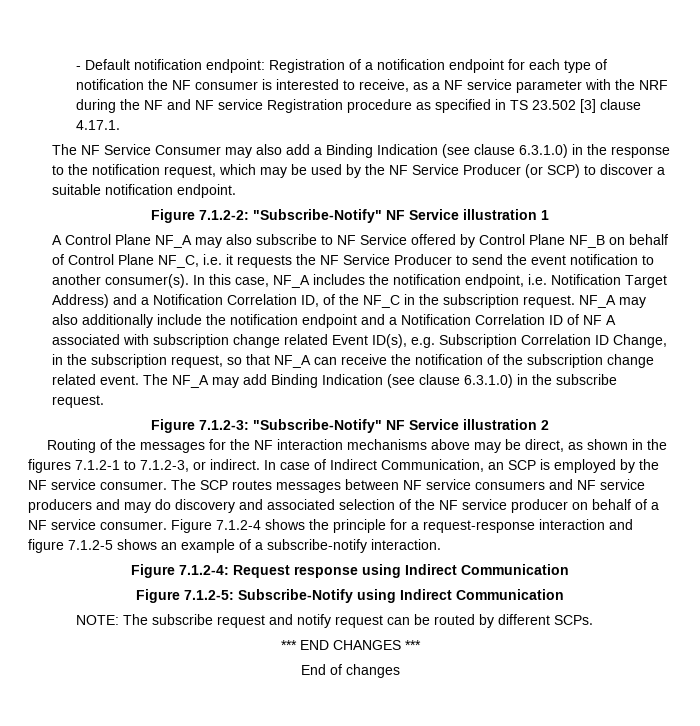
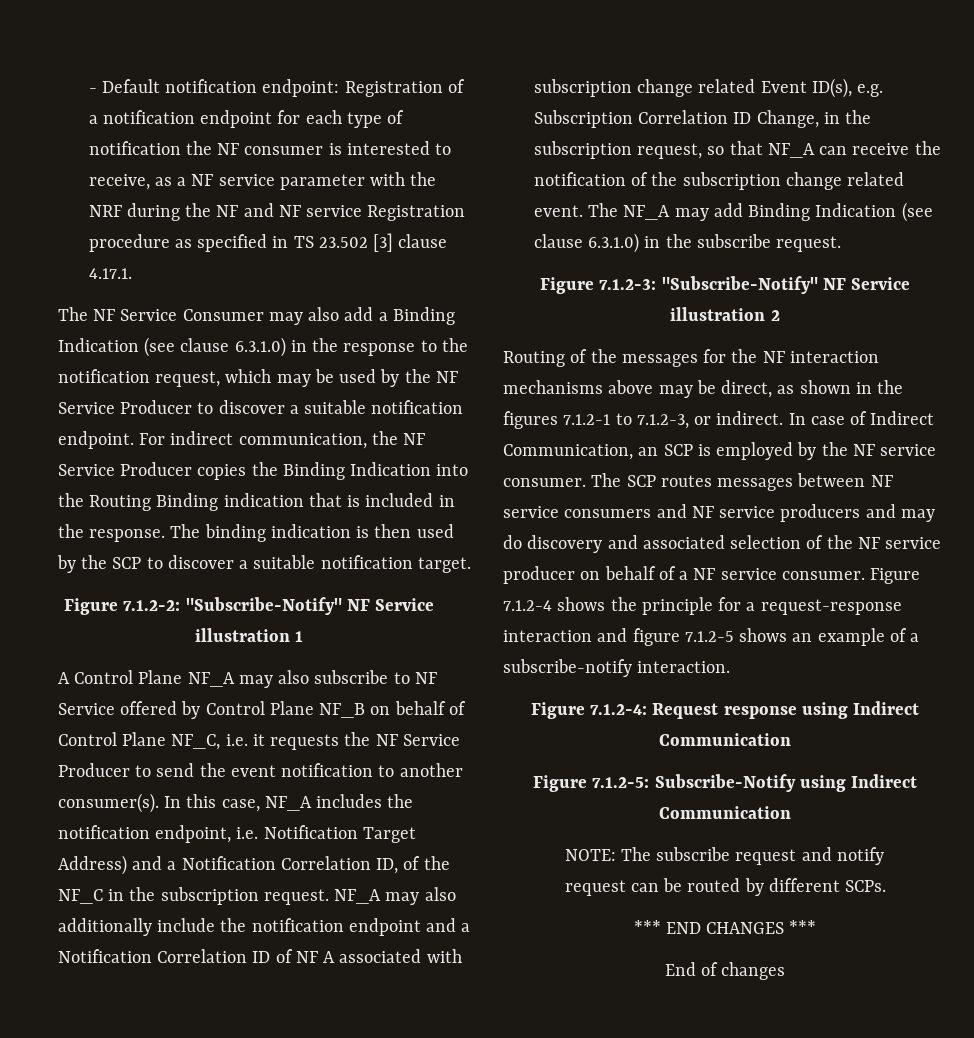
[524,164,580,178] (or SCP) -> (193, 407) none
(236, 191) none -> [139,431,426,449] [57,462,469,480] [57,493,455,511] [57,524,454,542] [56,555,471,573] For indirect communication, the NF Service Producer copies the Binding Indication into the Routing Binding indication that is included in the response. The binding indication is then used by the SCP to discover a suitable notification target.

